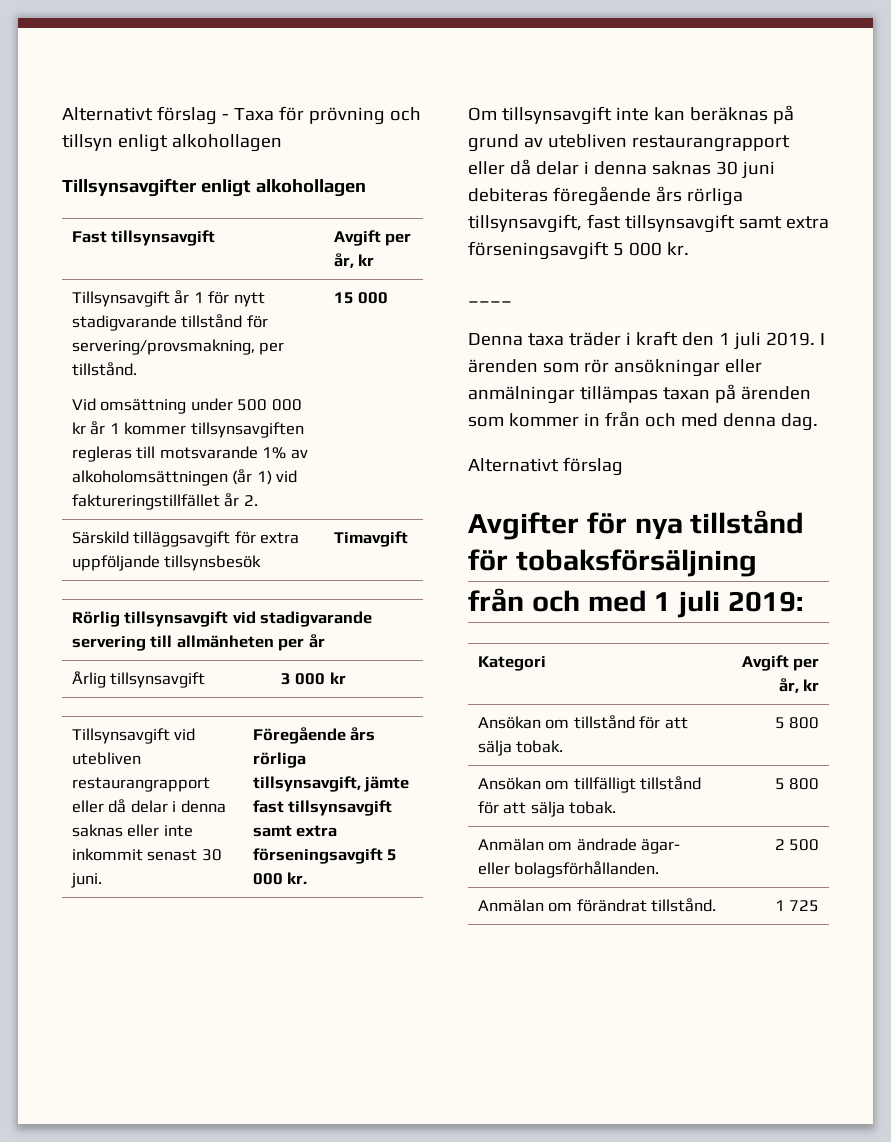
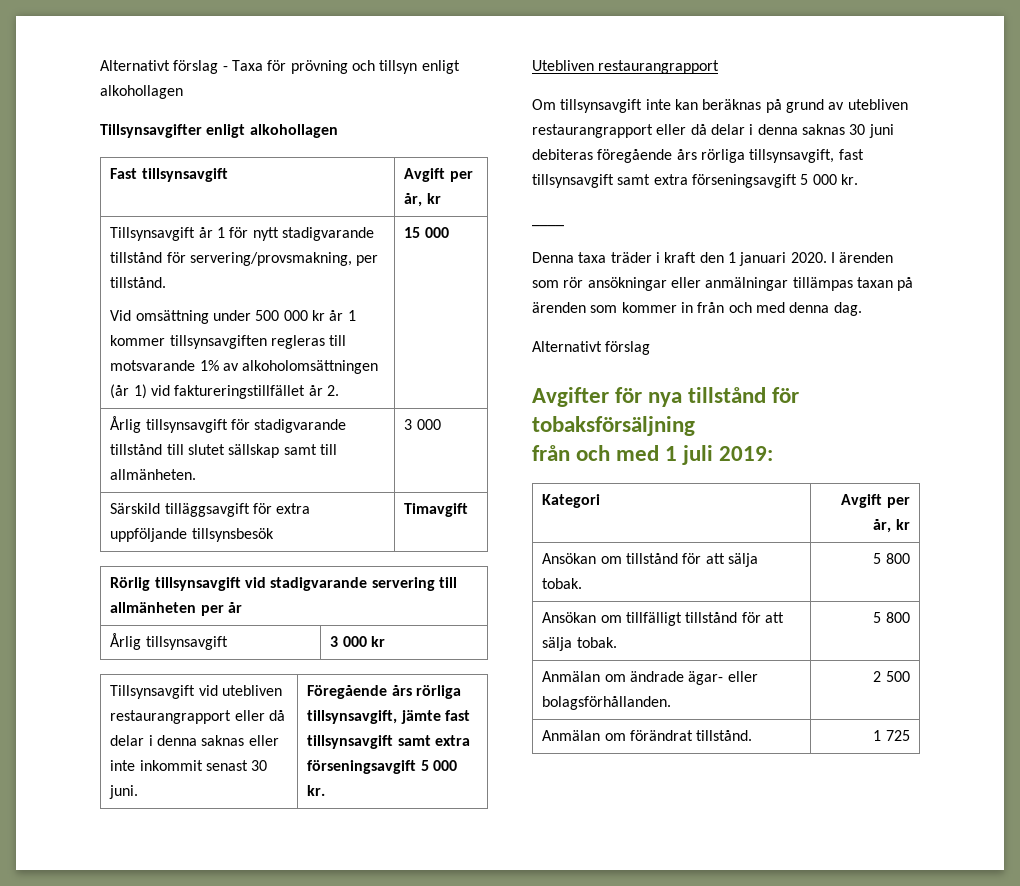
(389, 298) none -> [110,416,347,433] [110,444,337,458] [110,469,197,480] [404,419,441,430] // Årlig tillsynsavgift för stadigvarande tillstånd till slutet sällskap samt till allmänheten. | 3 000
(308, 878) none -> [532,60,720,74] // Utebliven restaurangrapport
[733,332,815,350] juli 2019. -> [739,252,827,266] januari 2020.

